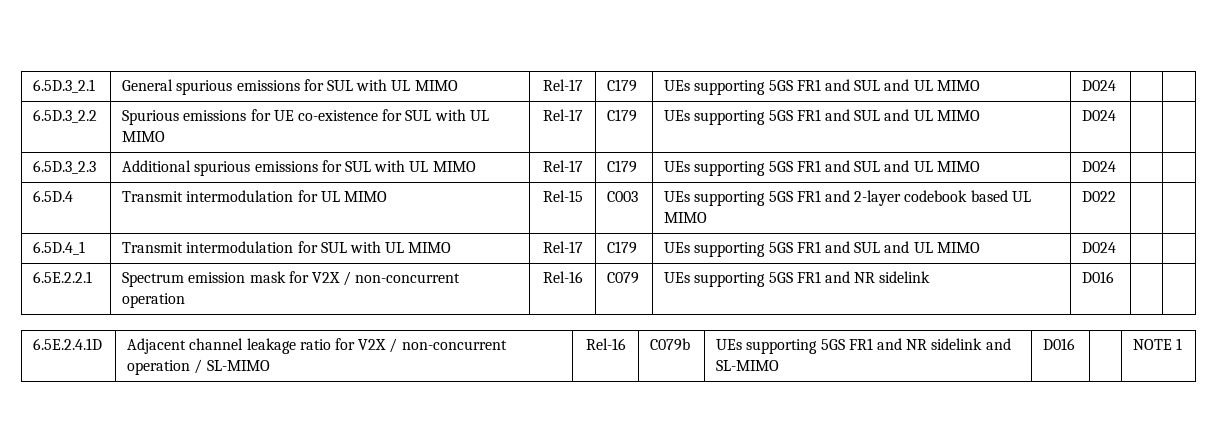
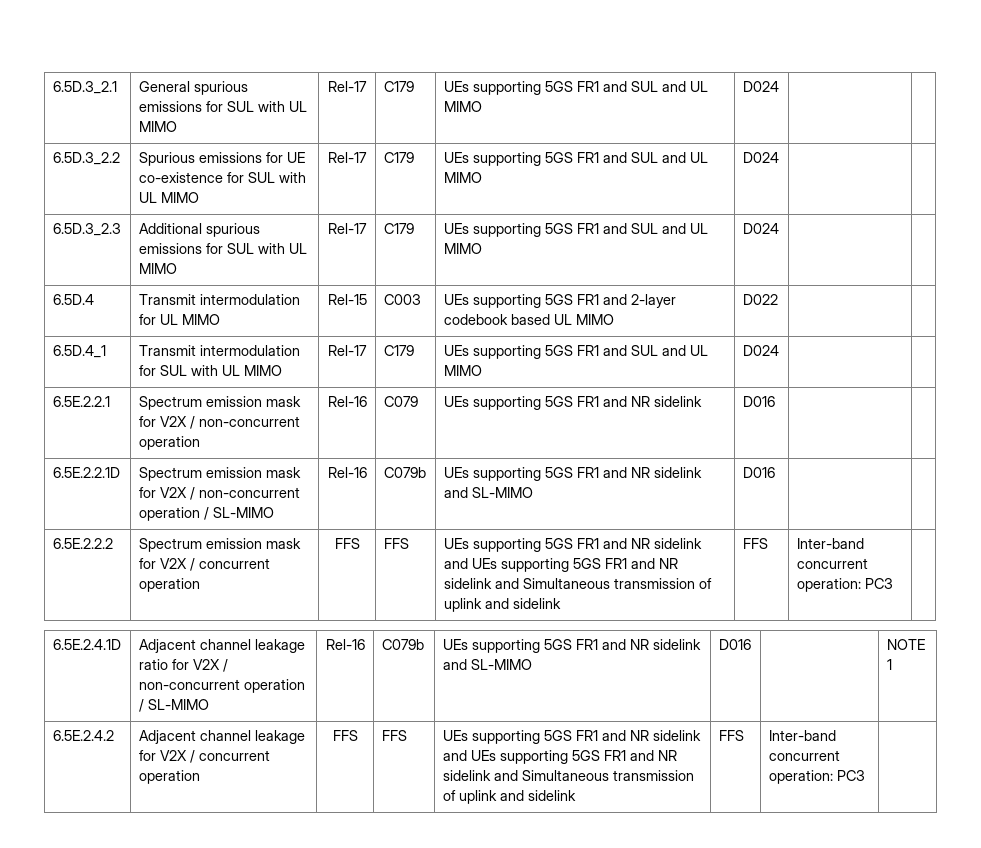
(1115, 277) none -> [52,467,120,478] [138,467,301,481] [138,487,300,500] [138,507,274,521] [327,467,367,478] [383,467,426,478] [443,467,702,481] [443,487,533,498] [742,467,775,478] [52,538,113,549] [138,538,301,552] [138,558,270,571] [138,578,200,592] [334,538,360,549] [383,538,409,549] [443,538,702,552] [443,558,678,572] [443,578,712,589] [443,598,561,612] [742,538,768,549] [796,538,864,549] [796,558,868,569] [796,578,893,592] // 6.5E.2.2.1D | Spectrum emission mask for V2X / non-concurrent operation / SL-MIMO | Rel-16 | C079b | UEs supporting 5GS FR1 and NR sidelink and SL-MIMO | D016 | | // 6.5E.2.2.2 | Spectrum emission mask for V2X / concurrent operation | FFS | FFS | UEs supporting 5GS FR1 and NR sidelink and UEs supporting 5GS FR1 and NR sidelink and Simultaneous transmission of uplink and sidelink | FFS | Inter-band concurrent operation: PC3 |
(1183, 344) none -> [52,730,114,741] [138,730,305,744] [138,750,270,763] [138,770,200,784] [332,730,358,741] [381,730,407,741] [442,730,701,744] [442,750,677,764] [442,770,694,781] [442,790,576,804] [718,730,744,741] [768,730,836,741] [768,750,840,761] [768,770,865,784] // 6.5E.2.4.2 | Adjacent channel leakage for V2X / concurrent operation | FFS | FFS | UEs supporting 5GS FR1 and NR sidelink and UEs supporting 5GS FR1 and NR sidelink and Simultaneous transmission of uplink and sidelink | FFS | Inter-band concurrent operation: PC3 |

